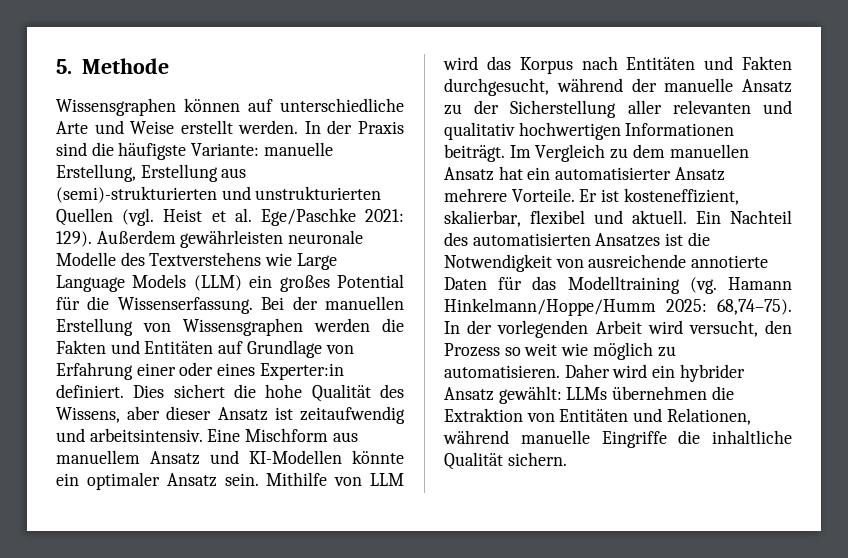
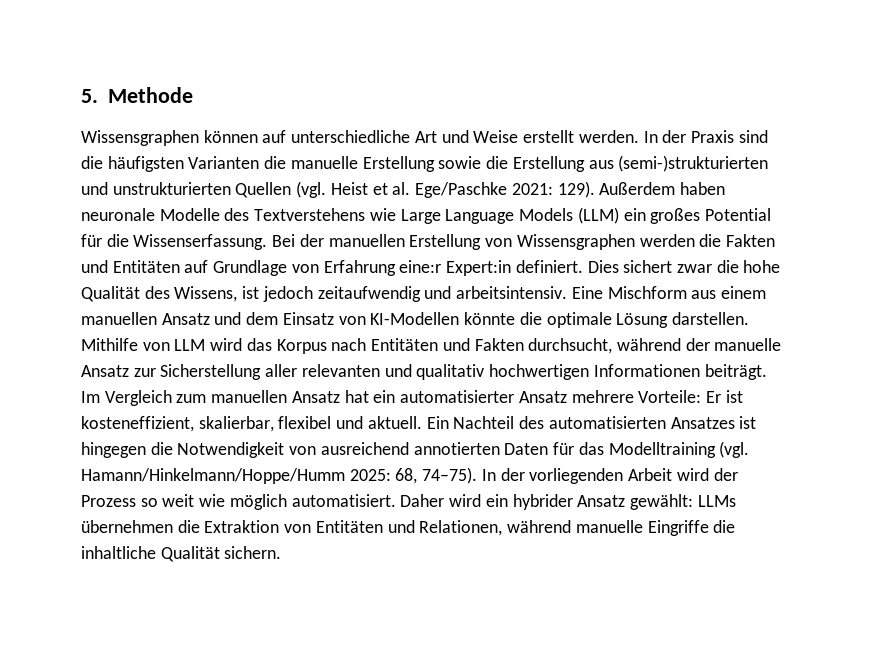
[56,121,88,134] Arte -> [414,131,437,143] Art
[118,142,333,160] [56,164,136,182] häufigste Variante: manuelle Erstellung, -> [107,156,509,172] häufigsten Varianten die manuelle Erstellung sowie die
[56,186,217,203] (semi)-strukturierten -> [618,155,769,172] (semi-)strukturierten
[180,230,284,248] gewährleisten -> [679,182,725,195] haben
[136,362,344,380] einer oder eines Experter:in -> [399,260,512,276] eine:r Expert:in
(225, 391) none -> [676,264,712,273] zwar
[127,406,293,421] aber dieser Ansatz ist -> [242,286,313,302] ist jedoch
[56,450,404,465] [56,472,259,490] manuellem Ansatz und KI-Modellen könnte ein optimaler Ansatz sein. -> [720,286,766,299] [81,312,749,328] einem manuellen Ansatz und dem Einsatz von KI-Modellen könnte die optimale Lösung darstellen.
[444,78,549,96] durchgesucht, -> [528,338,613,354] durchsucht,
[444,100,500,115] zu der -> [133,368,156,377] zur
[610,144,665,159] zu dem -> [176,394,207,403] zum
[511,188,575,202] Vorteile. -> [638,390,702,403] Vorteile:
(684, 239) none -> [81,442,146,458] hingegen
[588,254,769,268] ausreichende annotierte -> [320,442,500,455] ausreichend annotierten
[689,277,792,294] [444,298,792,316] [444,320,589,338] (vg. Hamann Hinkelmann/Hoppe/Humm 2025: 68,74–75). In der vorlegenden -> [719,441,750,458] [81,467,624,484] (vgl. Hamann/Hinkelmann/Hoppe/Humm 2025: 68, 74–75). In der vorliegenden
[688,320,792,337] versucht, den -> [713,468,738,481] der
[657,346,676,357] [444,365,560,378] zu automatisieren. -> [291,494,396,507] automatisiert.

